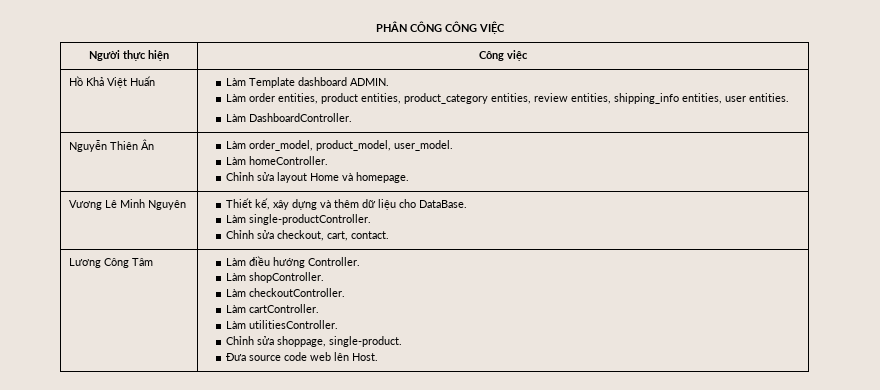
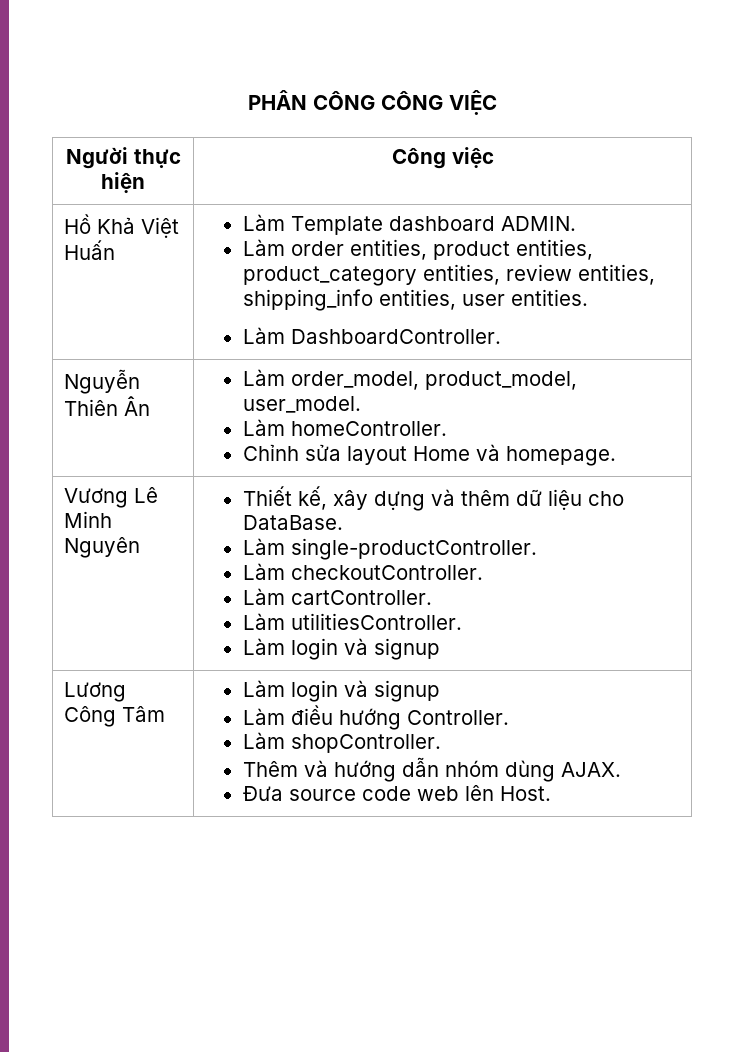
[225,230,389,241] [68,258,153,268] [225,256,360,268] [225,272,324,283] // Chỉnh sửa checkout, cart, contact. // Lương Công Tâm | Làm điều hướng Controller. // Làm shopController. -> (537, 549) none
[225,336,402,347] Chỉnh sửa shoppage, single-product. -> [242,638,440,660] [64,682,127,702] [64,706,166,727] [242,680,440,702] [242,705,509,730] [242,732,441,753] [242,757,621,782] Làm login và signup // Lương Công Tâm | Làm login và signup // Làm điều hướng Controller. // Làm shopController. // Thêm và hướng dẫn nhóm dùng AJAX.

